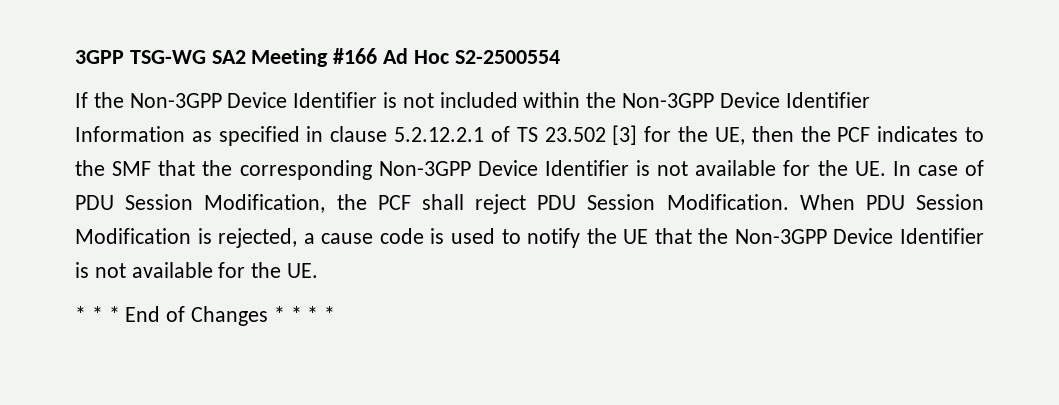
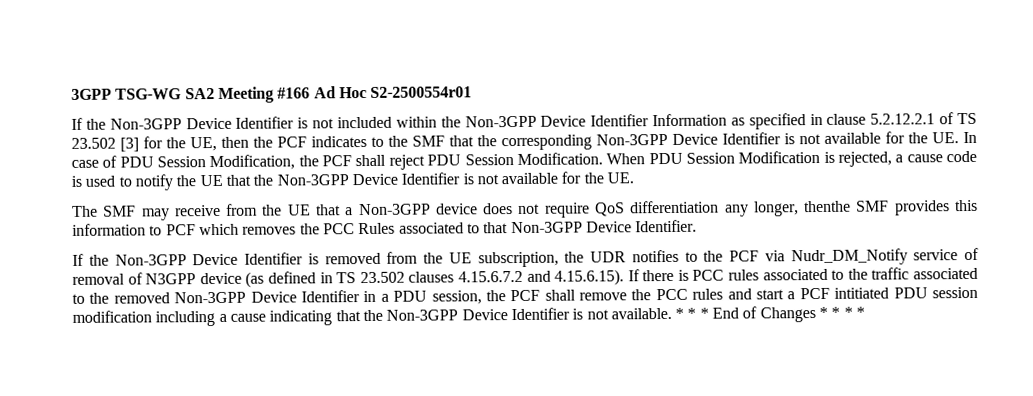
[454,50,560,64] S2-2500554 -> [370,86,473,98] S2-2500554r01
(319, 270) none -> [72,199,979,221] [72,219,698,236] [72,247,979,268] [72,267,979,288] [72,286,979,305] [72,307,672,327] The SMF may receive from the UE that a Non-3GPP device does not require QoS differentiation any longer, thenthe SMF provides this information to PCF which removes the PCC Rules associated to that Non-3GPP Device Identifier. // If the Non-3GPP Device Identifier is removed from the UE subscription, the UDR notifies to the PCF via Nudr_DM_Notify service of removal of N3GPP device (as defined in TS 23.502 clauses 4.15.6.7.2 and 4.15.6.15). If there is PCC rules associated to the traffic associated to the removed Non-3GPP Device Identifier in a PDU session, the PCF shall remove the PCC rules and start a PCF intitiated PDU session modification including a cause indicating that the Non-3GPP Device Identifier is not available.

